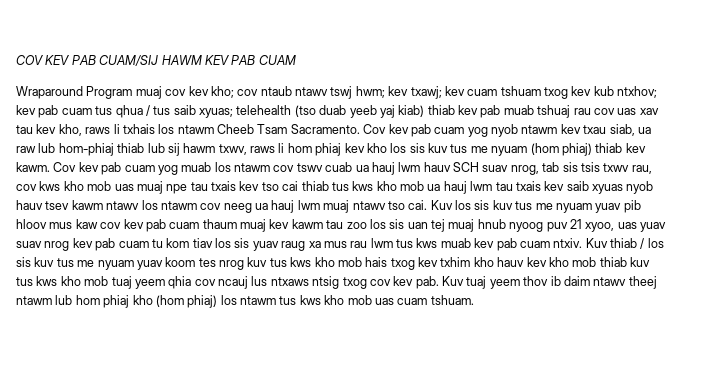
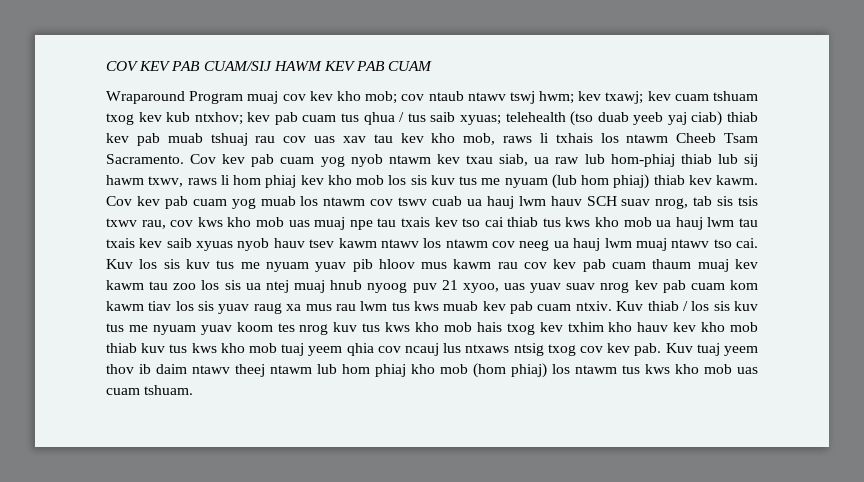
[210,86,234,98] kho; -> [336,91,398,104] kho mob;
[398,105,425,117] kiab) -> [691,111,723,126] ciab)
[58,124,82,136] kho, -> [431,133,496,145] kho mob,
[390,143,559,156] los sis kuv tus me nyuam (hom -> [356,174,609,189] mob los sis kuv tus me nyuam (lub hom
[75,219,98,229] kaw -> [453,259,518,269] kawm rau
[407,219,445,232] uan tej -> [245,280,289,293] ua ntej
[151,238,190,248] tu kom -> [729,280,758,290] [106,301,144,311] kom kawm
(153, 300) none -> [440,364,468,374] mob

